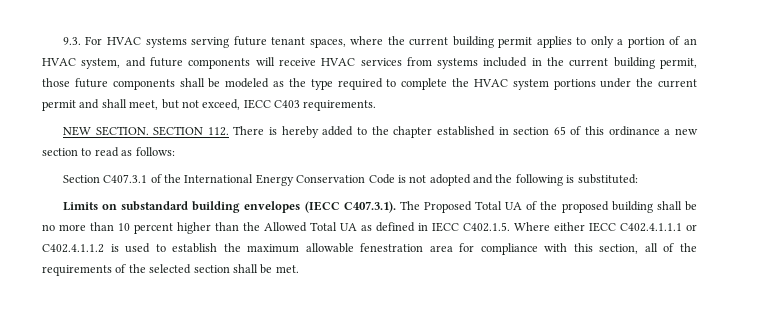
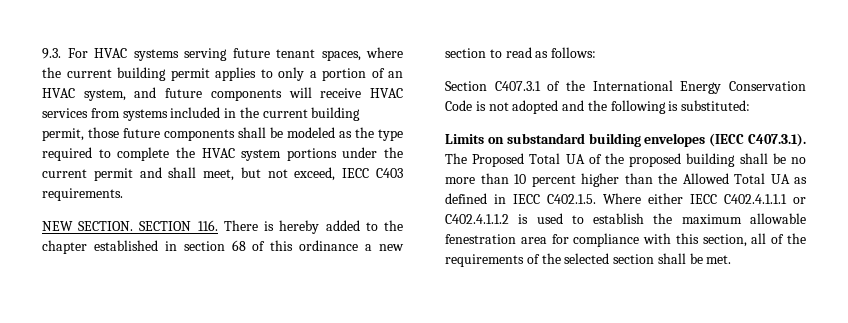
[207,127,229,136] 112. -> [197,220,218,231] 116.
[553,126,566,135] 65 -> [231,240,246,251] 68

